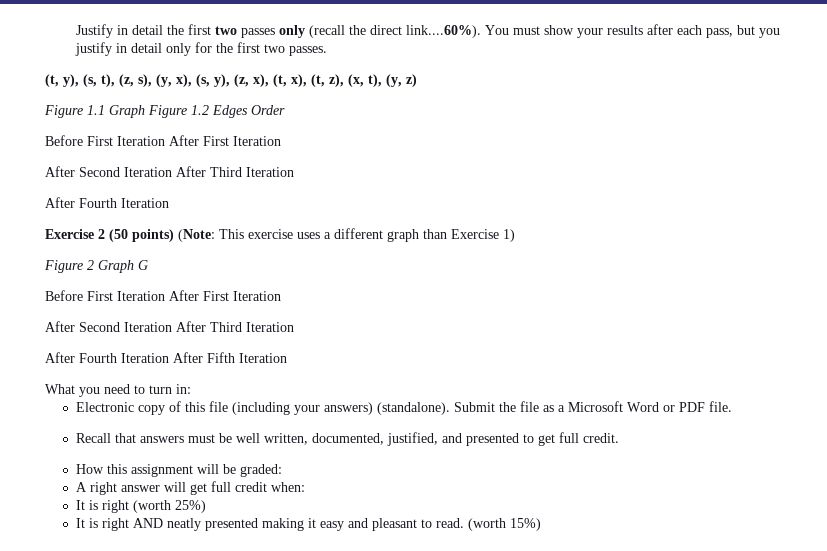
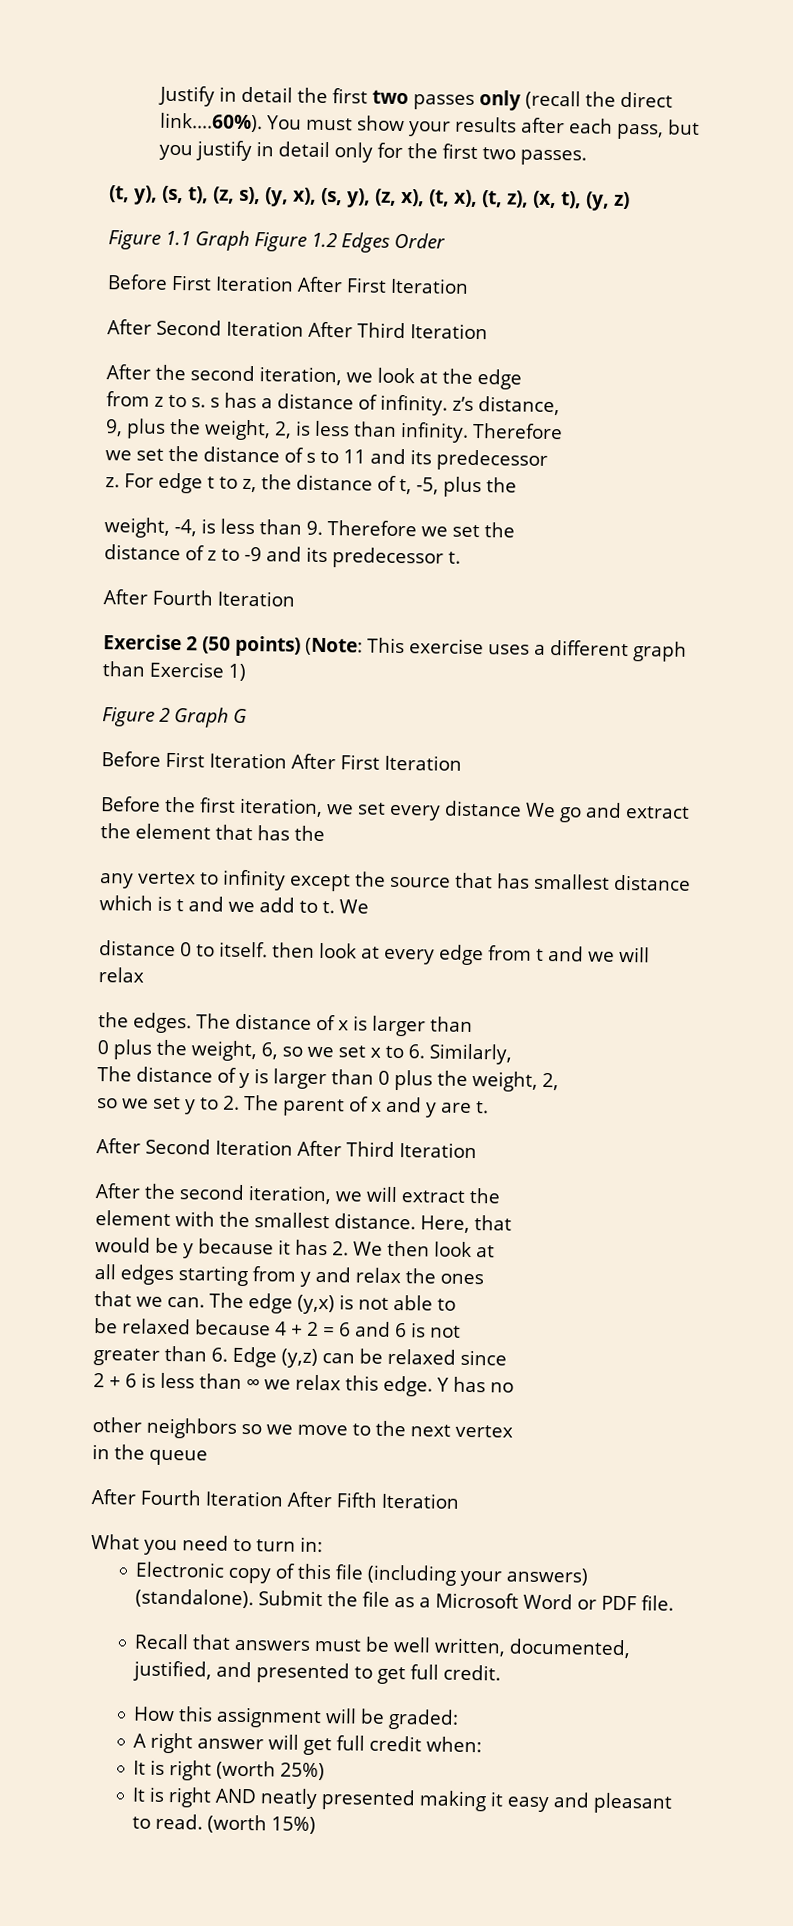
(294, 172) none -> [106,364,522,390] [106,391,560,416] [105,418,563,443] [105,445,548,471] [105,472,517,498] [104,517,515,538] [104,544,461,569] // After the second iteration, we look at the edge // from z to s. s has a distance of infinity. z’s distance, // 9, plus the weight, 2, is less than infinity. Therefore // we set the distance of s to 11 and its predecessor // z. For edge t to z, the distance of t, -5, plus the // weight, -4, is less than 9. Therefore we set the // distance of z to -9 and its predecessor t.
[45,321,294,332] // After Second Iteration After Third Iteration -> [100,796,690,823] [100,823,325,842] [99,869,691,892] [99,895,369,914] [99,940,650,966] [98,967,144,983] [98,1012,473,1037] [97,1039,512,1065] [97,1066,559,1092] [97,1094,489,1118] [96,1138,477,1159] [95,1183,501,1205] [95,1210,512,1233] [95,1237,495,1259] [94,1264,484,1287] [94,1291,456,1315] [94,1318,461,1338] [93,1345,507,1368] [93,1372,514,1397] [92,1417,513,1439] [92,1444,208,1466] // Before the first iteration, we set every distance We go and extract the element that has the // any vertex to infinity except the source that has smallest distance which is t and we add to t. We // distance 0 to itself. then look at every edge from t and we will relax // the edges. The distance of x is larger than // 0 plus the weight, 6, so we set x to 6. Similarly, // The distance of y is larger than 0 plus the weight, 2, // so we set y to 2. The parent of x and y are t. // After Second Iteration After Third Iteration // After the second iteration, we will extract the // element with the smallest distance. Here, that // would be y because it has 2. We then look at // all edges starting from y and relax the ones // that we can. The edge (y,x) is not able to // be relaxed because 4 + 2 = 6 and 6 is not // greater than 6. Edge (y,z) can be relaxed since // 2 + 6 is less than ∞ we relax this edge. Y has no // other neighbors so we move to the next vertex // in the queue

